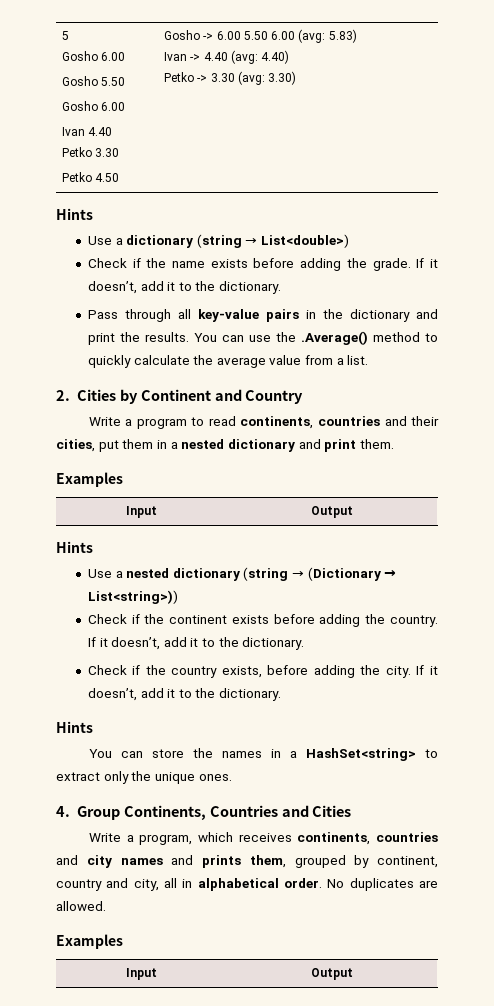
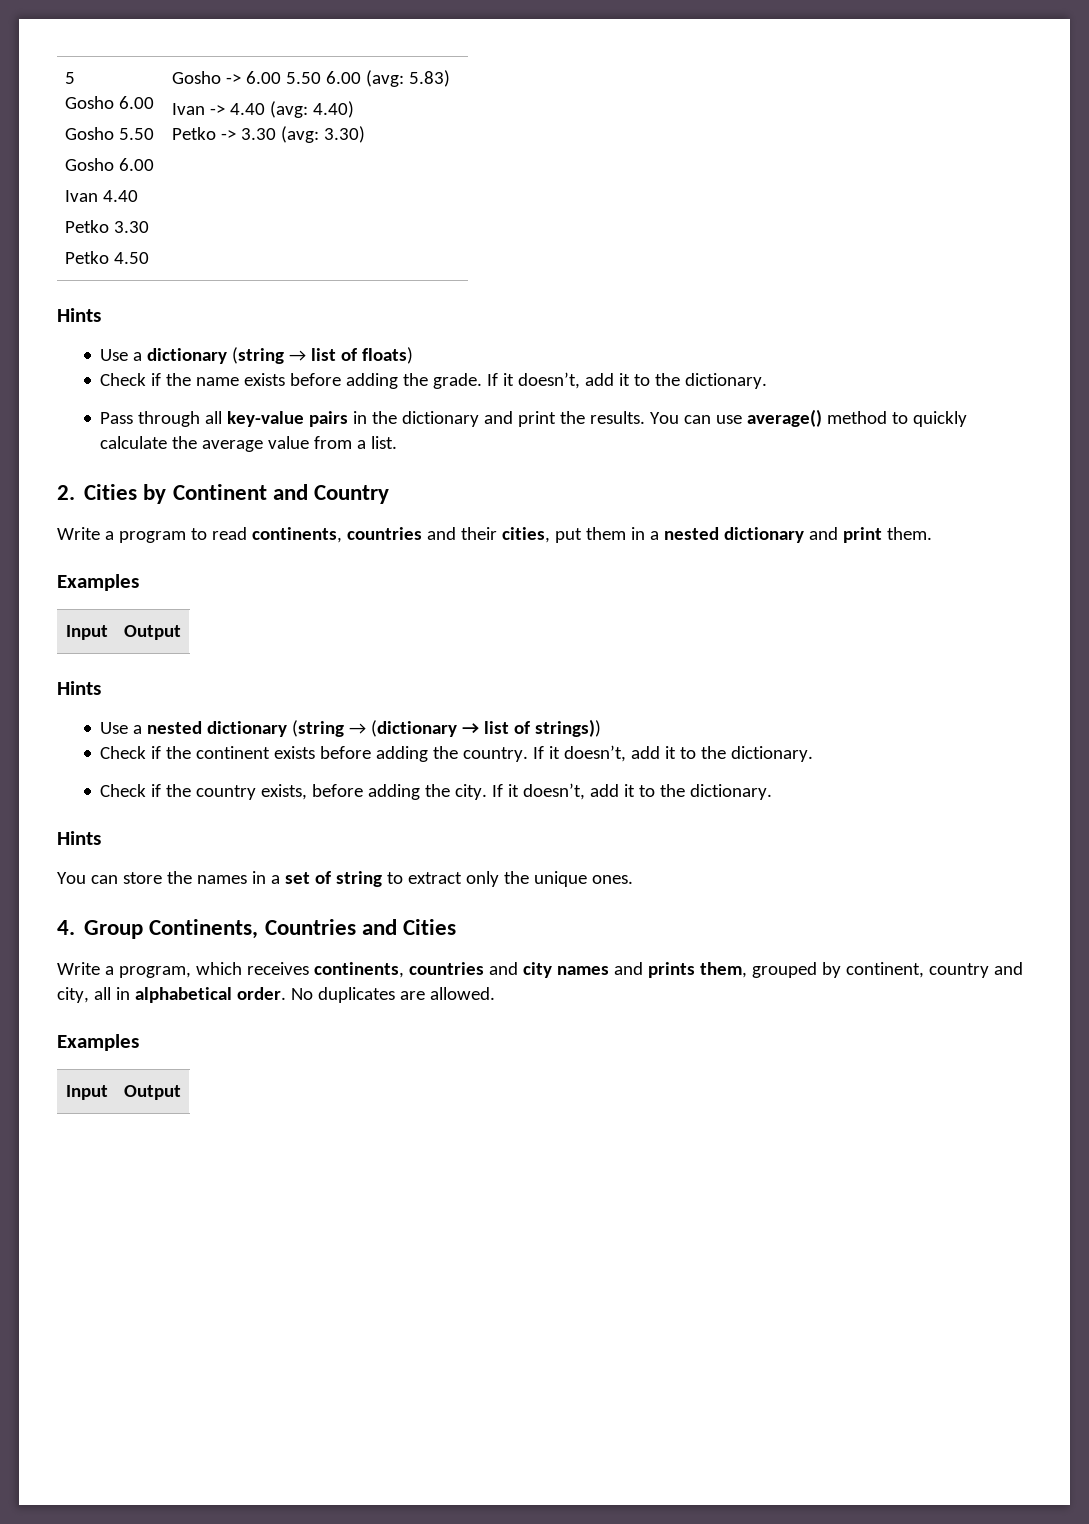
[261,234,350,248] List<double>) -> [311,347,414,364] list of floats)
[275,331,368,345] the .Average() -> [747,409,823,427] average()
[307,567,397,581] [87,590,178,604] (Dictionary → List<string>)) -> [371,719,602,737] (dictionary → list of strings))
[305,748,416,761] HashSet<string> -> [284,871,382,887] set of string

